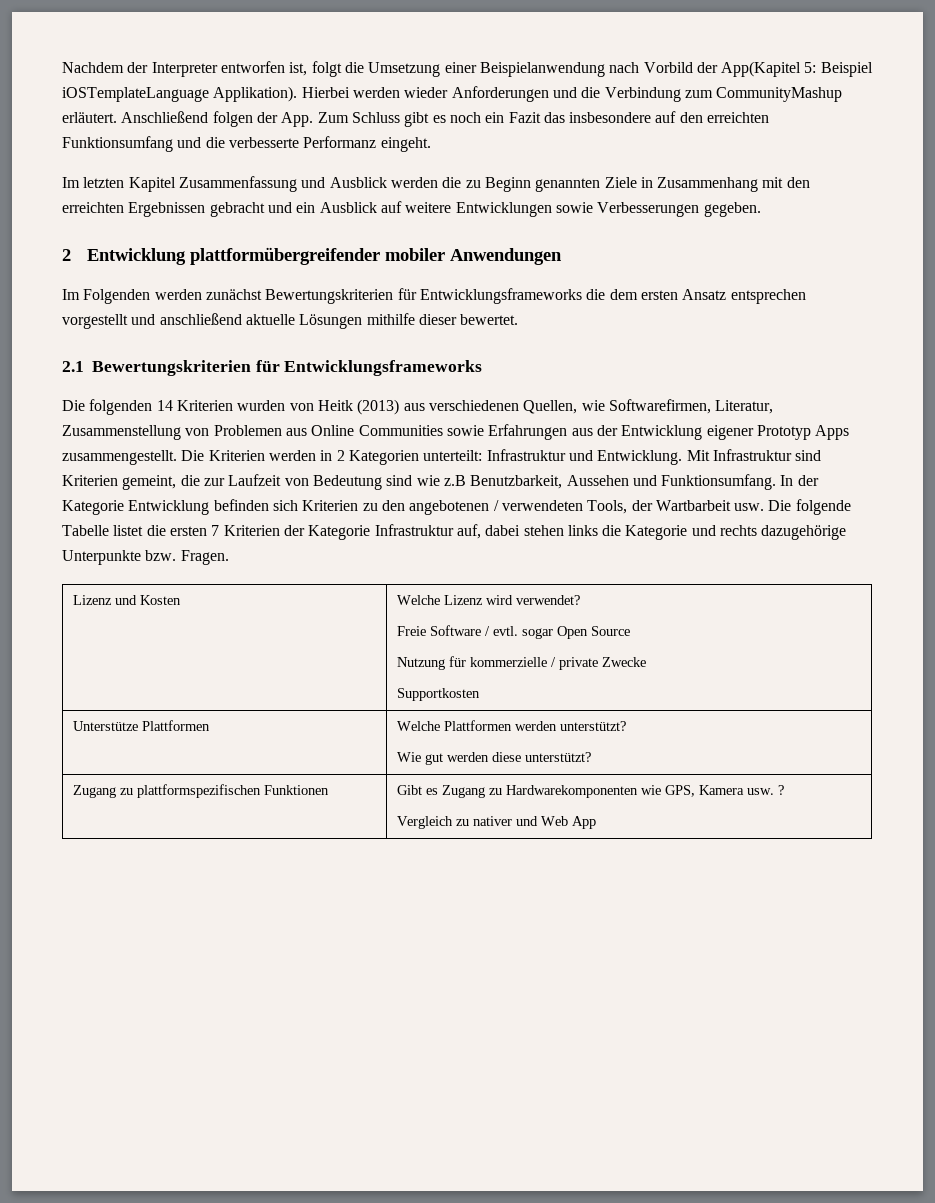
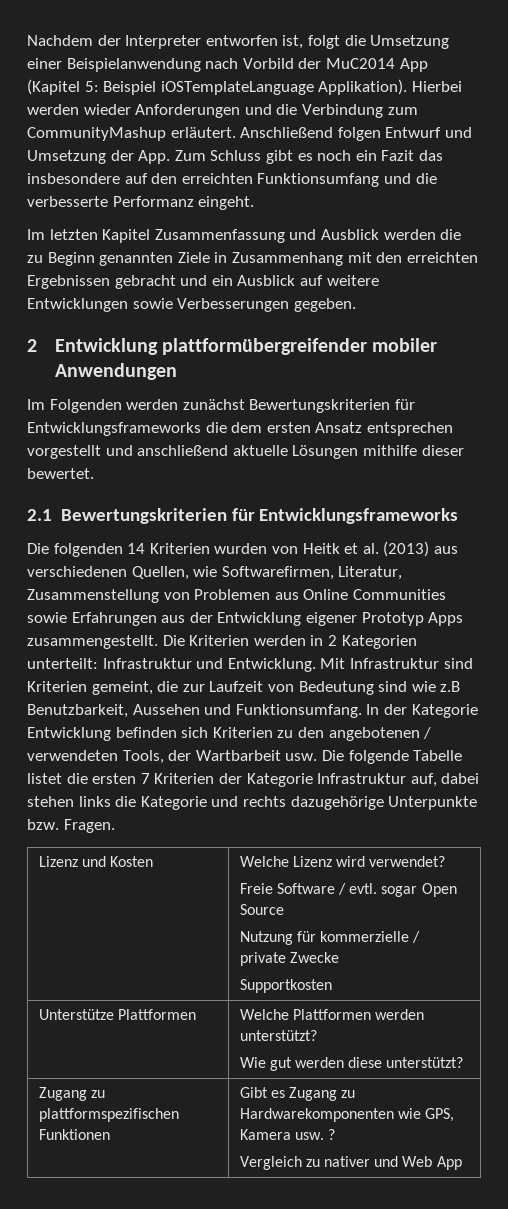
[721,61,802,77] App(Kapitel -> [325,58,428,72] [27,79,80,95] MuC2014 App (Kapitel
(253, 119) none -> [385,127,472,138] [27,150,106,164] Entwurf und Umsetzung
(353, 405) none -> [344,543,379,554] et al.

